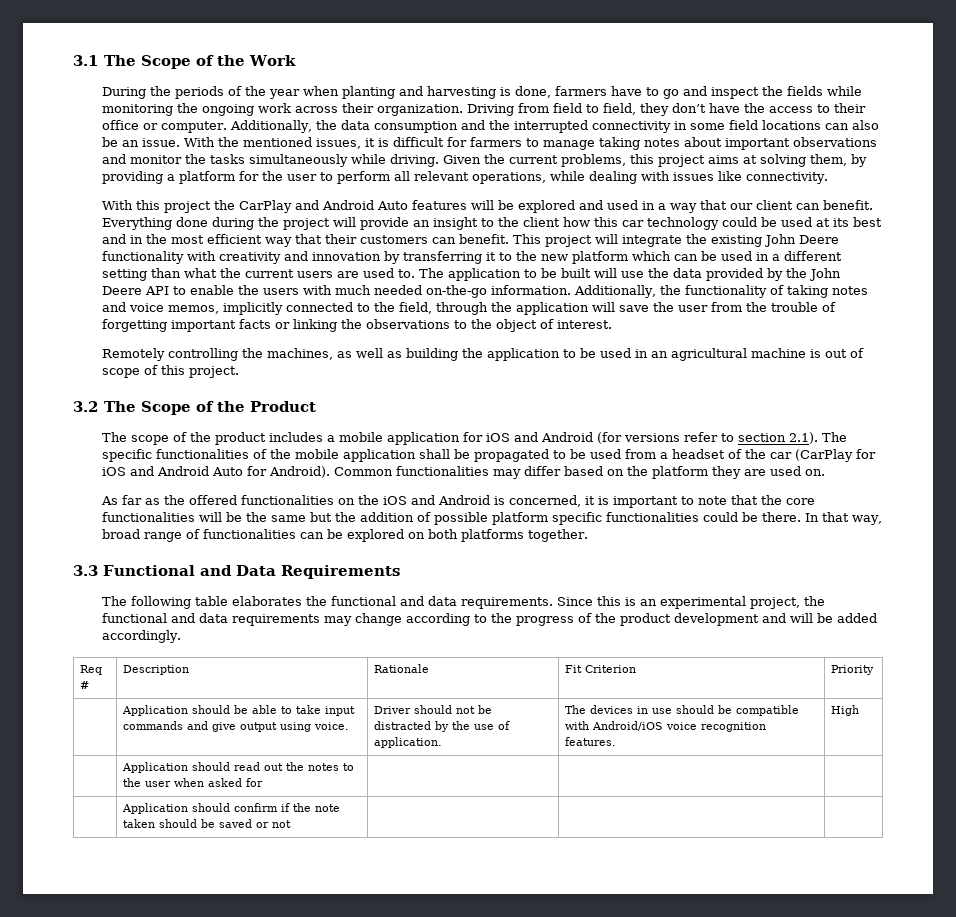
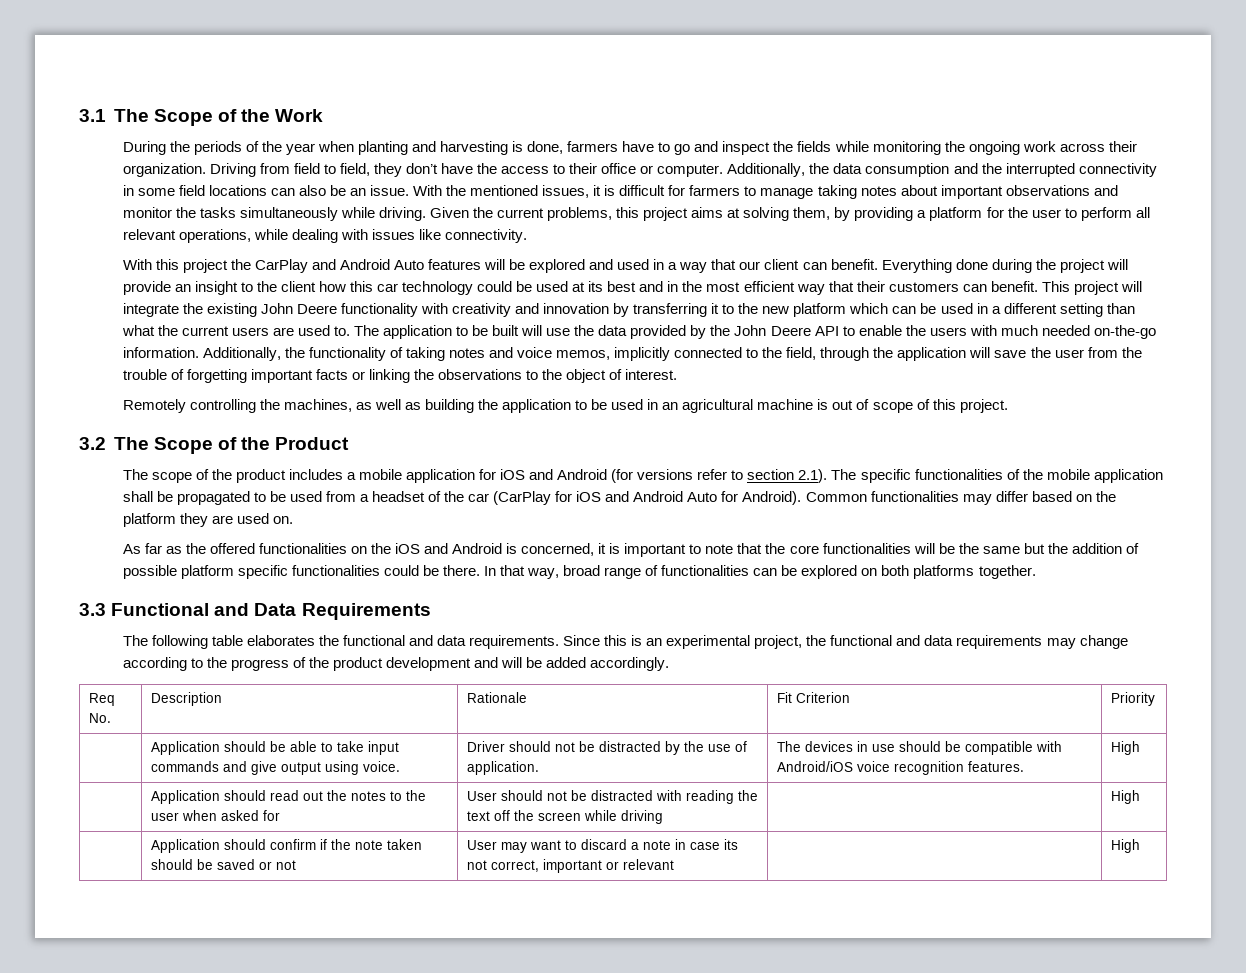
[80,681,90,689] # -> [88,713,111,723] No.
(264, 782) | | -> [466,790,758,804] [466,810,663,824] [1110,790,1140,804] User should not be distracted with reading the text off the screen while driving | | High
(292, 824) | | -> [466,839,738,853] [466,859,674,873] [1110,839,1140,853] User may want to discard a note in case its not correct, important or relevant | | High

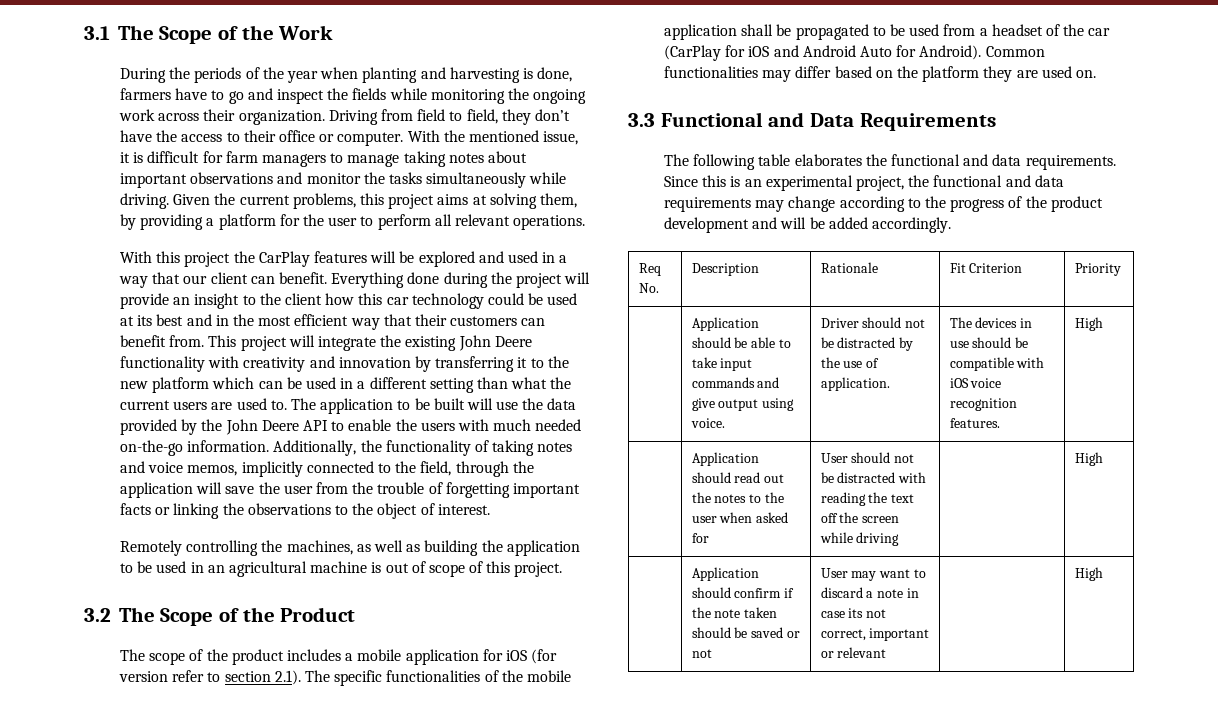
[727,163,1157,177] [122,185,409,196] Additionally, the data consumption and the interrupted connectivity in some field locations can also be an issue. -> (404, 139) none
[542,185,590,198] issues, -> [543,131,579,145] issue,
[689,185,741,196] farmers -> [225,151,326,167] farm managers
[178,229,527,243] operations, while dealing with issues like connectivity. -> [513,215,586,230] operations.
[311,259,424,270] and Android Auto -> (310, 259) none
[990,281,1038,292] benefit. -> [120,335,205,347] benefit from.
[529,469,694,483] and Android (for versions -> [531,649,558,664] [119,671,169,682] (for version
[122,543,1139,557] [122,565,1036,579] // As far as the offered functionalities on the iOS and Android is concerned, it is important to note that the core functionalities will be the same but the addition of possible platform specific functionalities could be there. In that way, broad range of functionalities can be explored on both platforms together. -> (1096, 74) none
[776,761,853,772] Android/iOS -> [949,378,969,388] iOS

